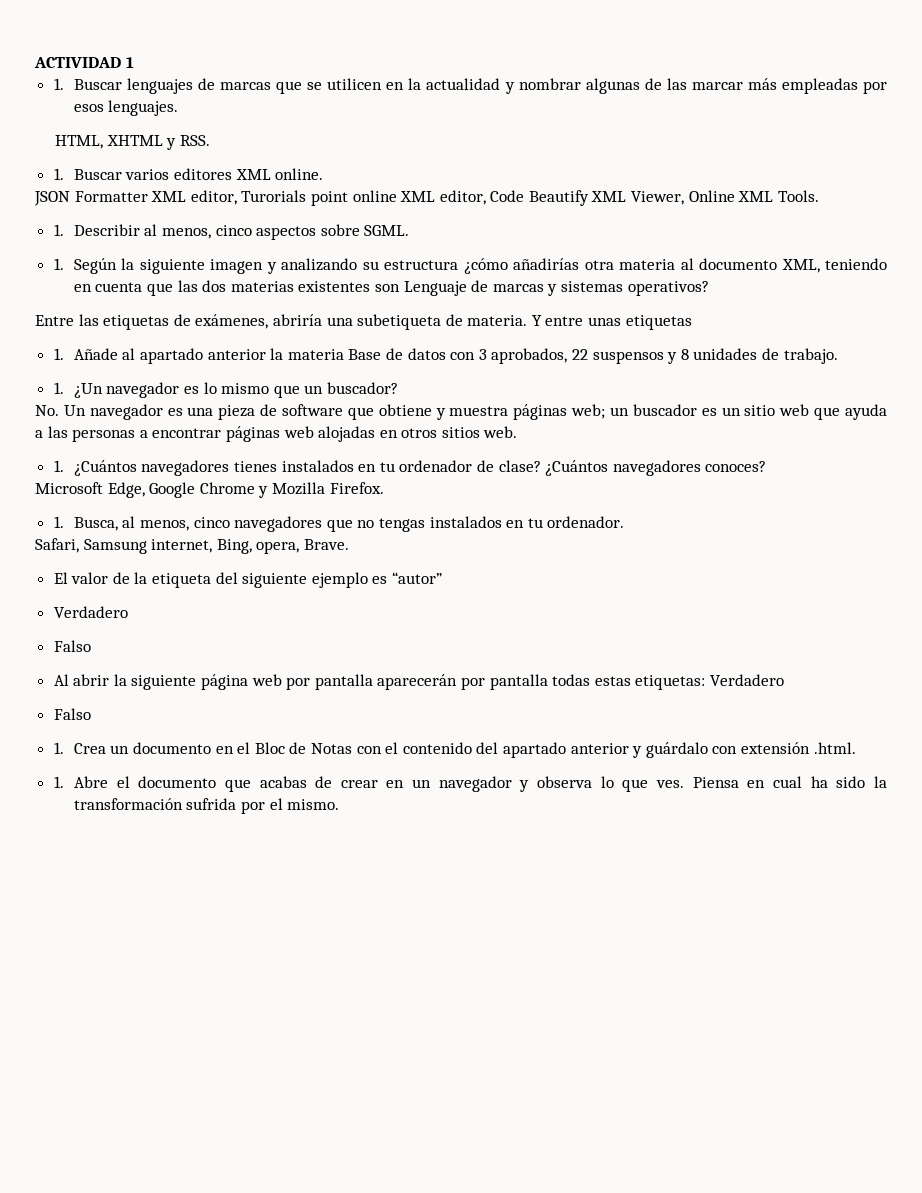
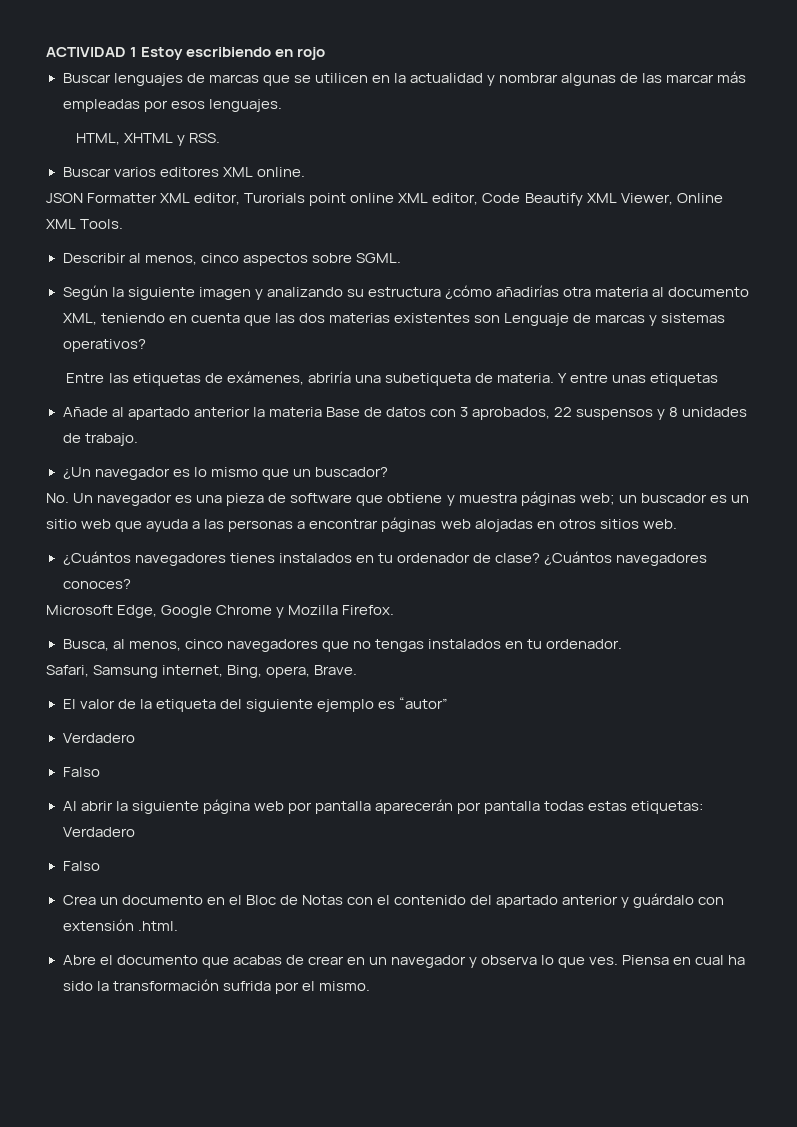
[53,78,64,90] // 1. -> [141,47,326,60] Estoy escribiendo en rojo //
[53,168,64,180] 1. -> (220, 138) none
[53,224,64,236] 1. -> (124, 224) none
[53,258,64,270] 1. -> (401, 258) none
[53,348,64,360] 1. -> (719, 379) none
[53,382,64,394] 1. -> (138, 439) none
[53,460,64,472] 1. -> (677, 524) none
[53,516,64,528] 1. -> (395, 610) none
[53,742,64,754] 1. -> (100, 866) none
[53,776,64,788] 1. -> (178, 926) none

